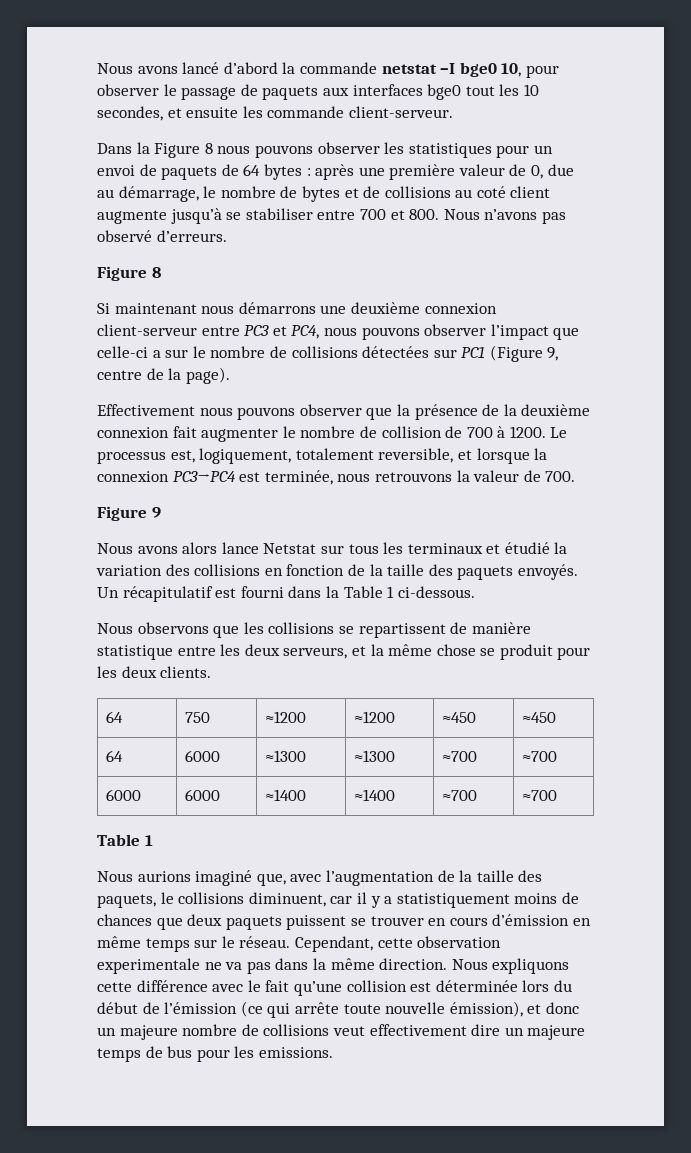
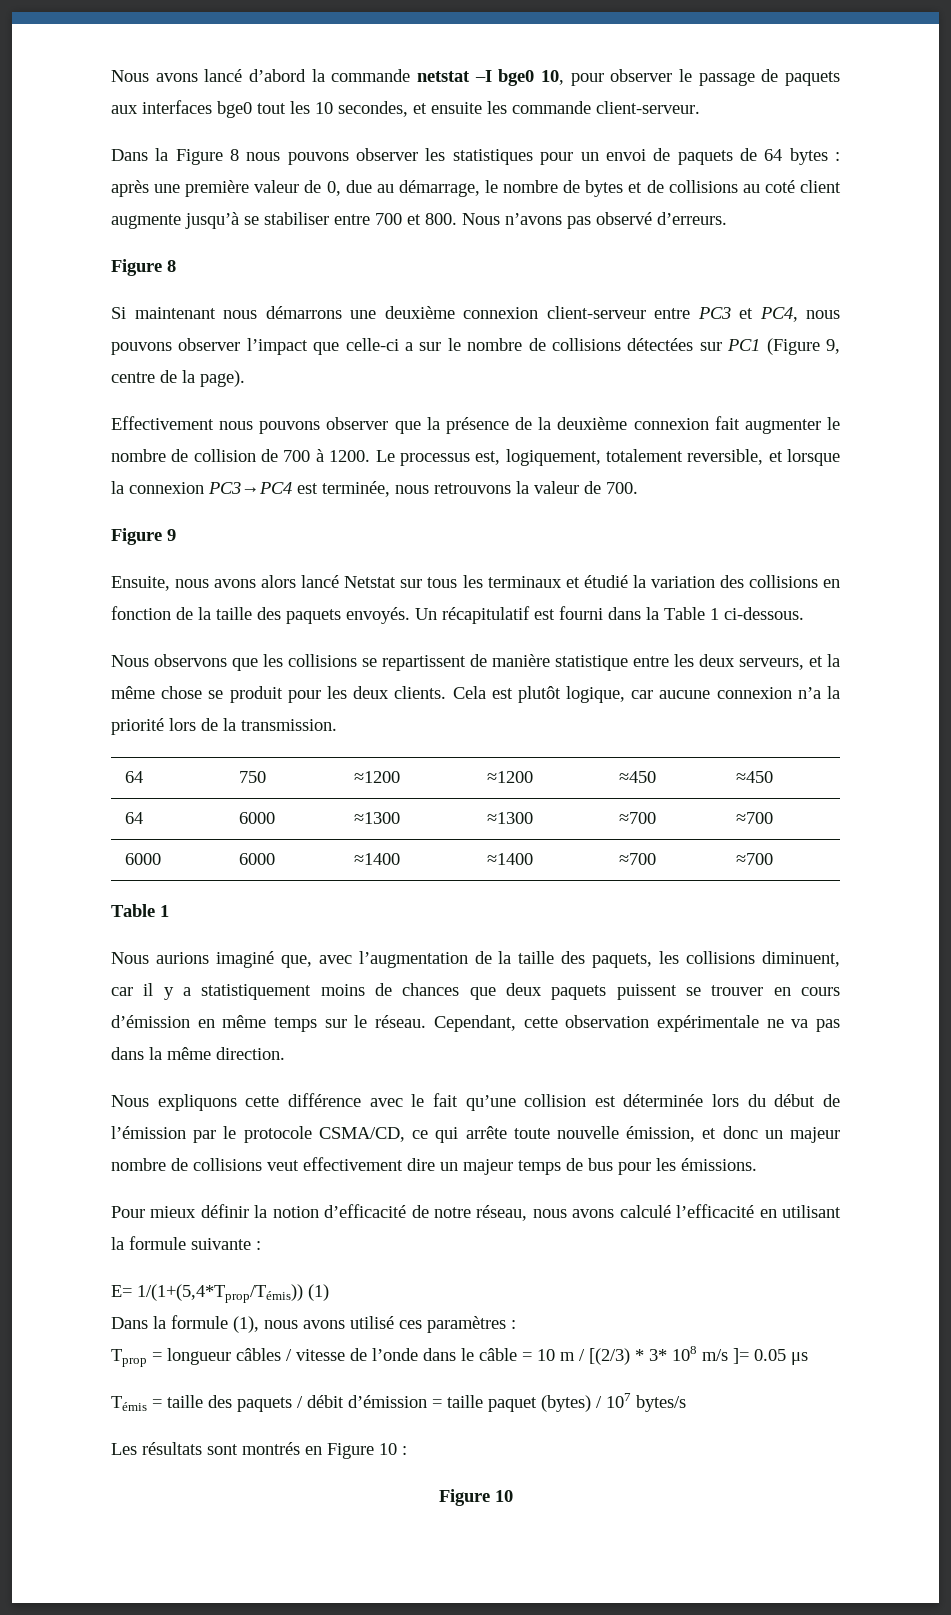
[97,543,133,554] Nous -> [111,576,210,591] Ensuite, nous
[221,542,259,554] lance -> [301,575,340,588] lancé
(212, 672) none -> [452,686,840,703] [111,718,337,735] Cela est plutôt logique, car aucune connexion n’a la priorité lors de la transmission.
[160,892,174,904] le -> [659,951,680,964] les
[97,958,200,974] experimentale -> [656,1015,759,1032] expérimentale
(448, 964) none -> (285, 1053) //
[240,1001,263,1017] (ce -> [193,1126,429,1143] par le protocole CSMA/CD, ce
[449,1001,523,1017] émission), -> [626,1126,696,1142] émission,
[119,1025,178,1040] majeure -> [789,1127,840,1143] majeur
[527,1025,586,1040] majeure -> [463,1159,513,1175] majeur
[258,1047,333,1058] emissions. -> [681,1158,757,1171] [111,1204,842,1221] [111,1236,261,1250] [111,1284,329,1303] [111,1315,516,1333] [111,1346,808,1367] [111,1393,686,1412] [111,1442,407,1459] [438,1489,513,1506] émissions. // Pour mieux définir la notion d’efficacité de notre réseau, nous avons calculé l’efficacité en utilisant la formule suivante : // E= 1/(1+(5,4*Tprop/Témis)) (1) // Dans la formule (1), nous avons utilisé ces paramètres : // Tprop = longueur câbles / vitesse de l’onde dans le câble = 10 m / [(2/3) * 3* 108 m/s ]= 0.05 μs // Témis = taille des paquets / débit d’émission = taille paquet (bytes) / 107 bytes/s // Les résultats sont montrés en Figure 10 : // Figure 10

